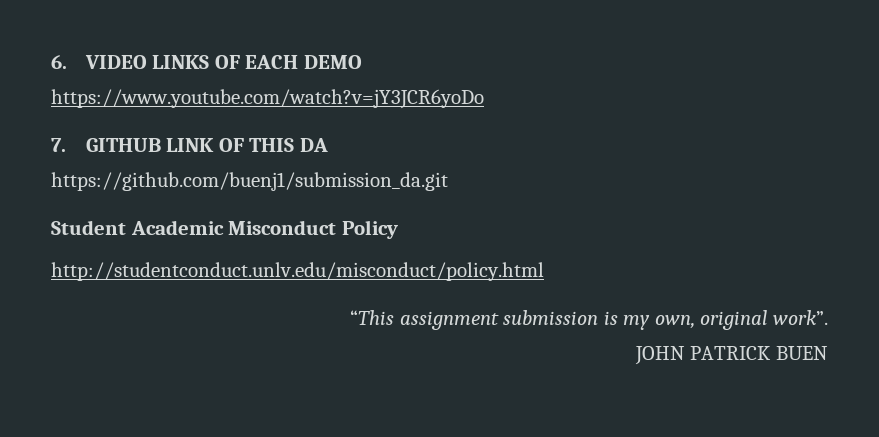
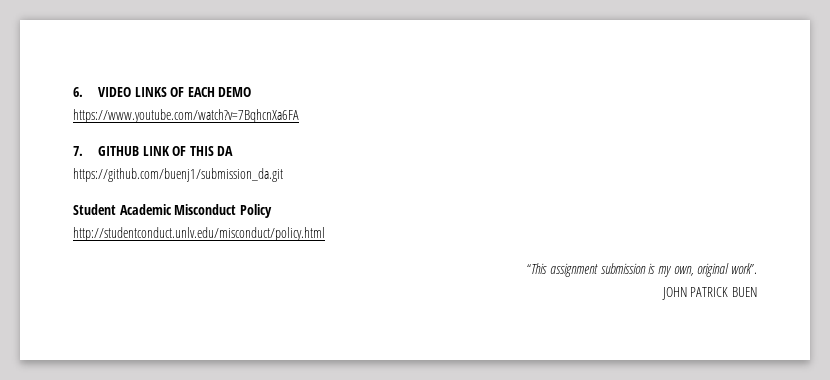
[51,89,484,109] https://www.youtube.com/watch?v=jY3JCR6yoDo -> [73,109,299,123] https://www.youtube.com/watch?v=7BqhcnXa6FA

